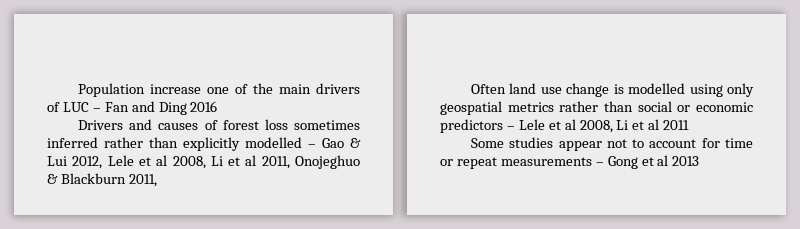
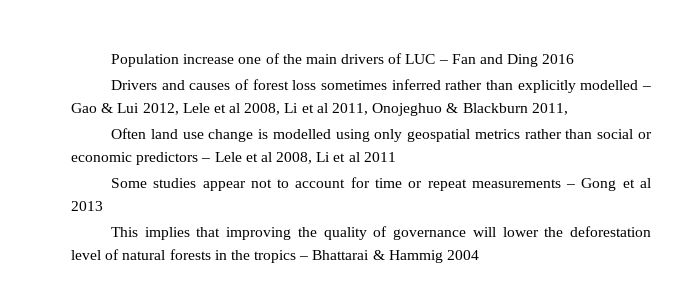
(700, 161) none -> [110,226,651,240] [71,249,480,263] // This implies that improving the quality of governance will lower the deforestation level of natural forests in the tropics – Bhattarai & Hammig 2004

